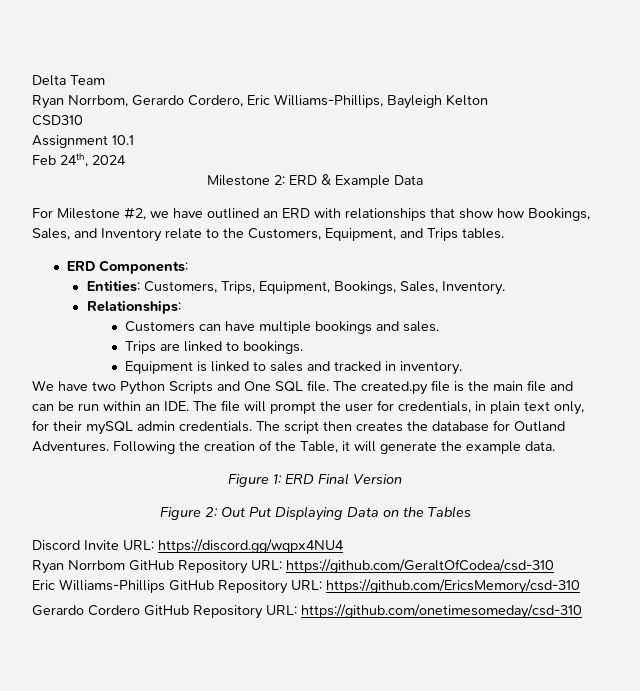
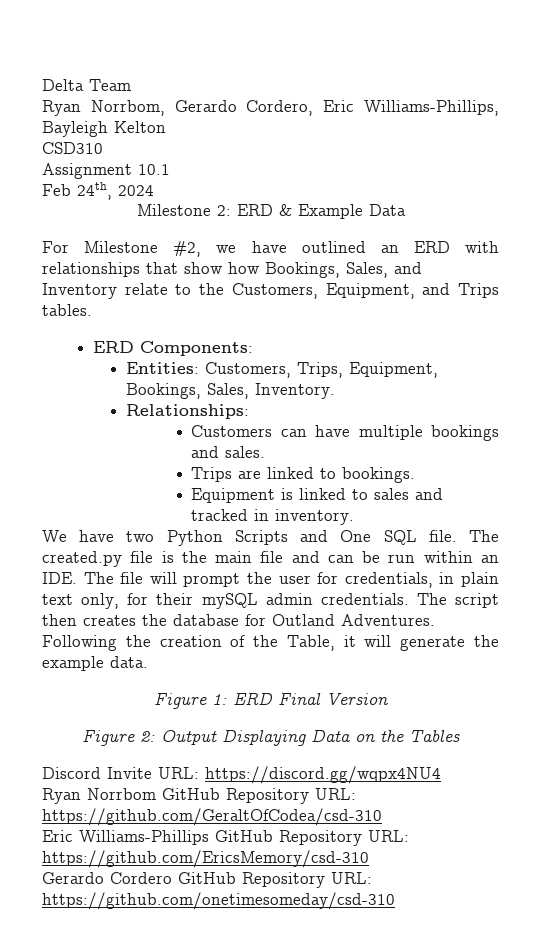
[220,507,271,517] Out Put -> [161,730,217,745] Output

